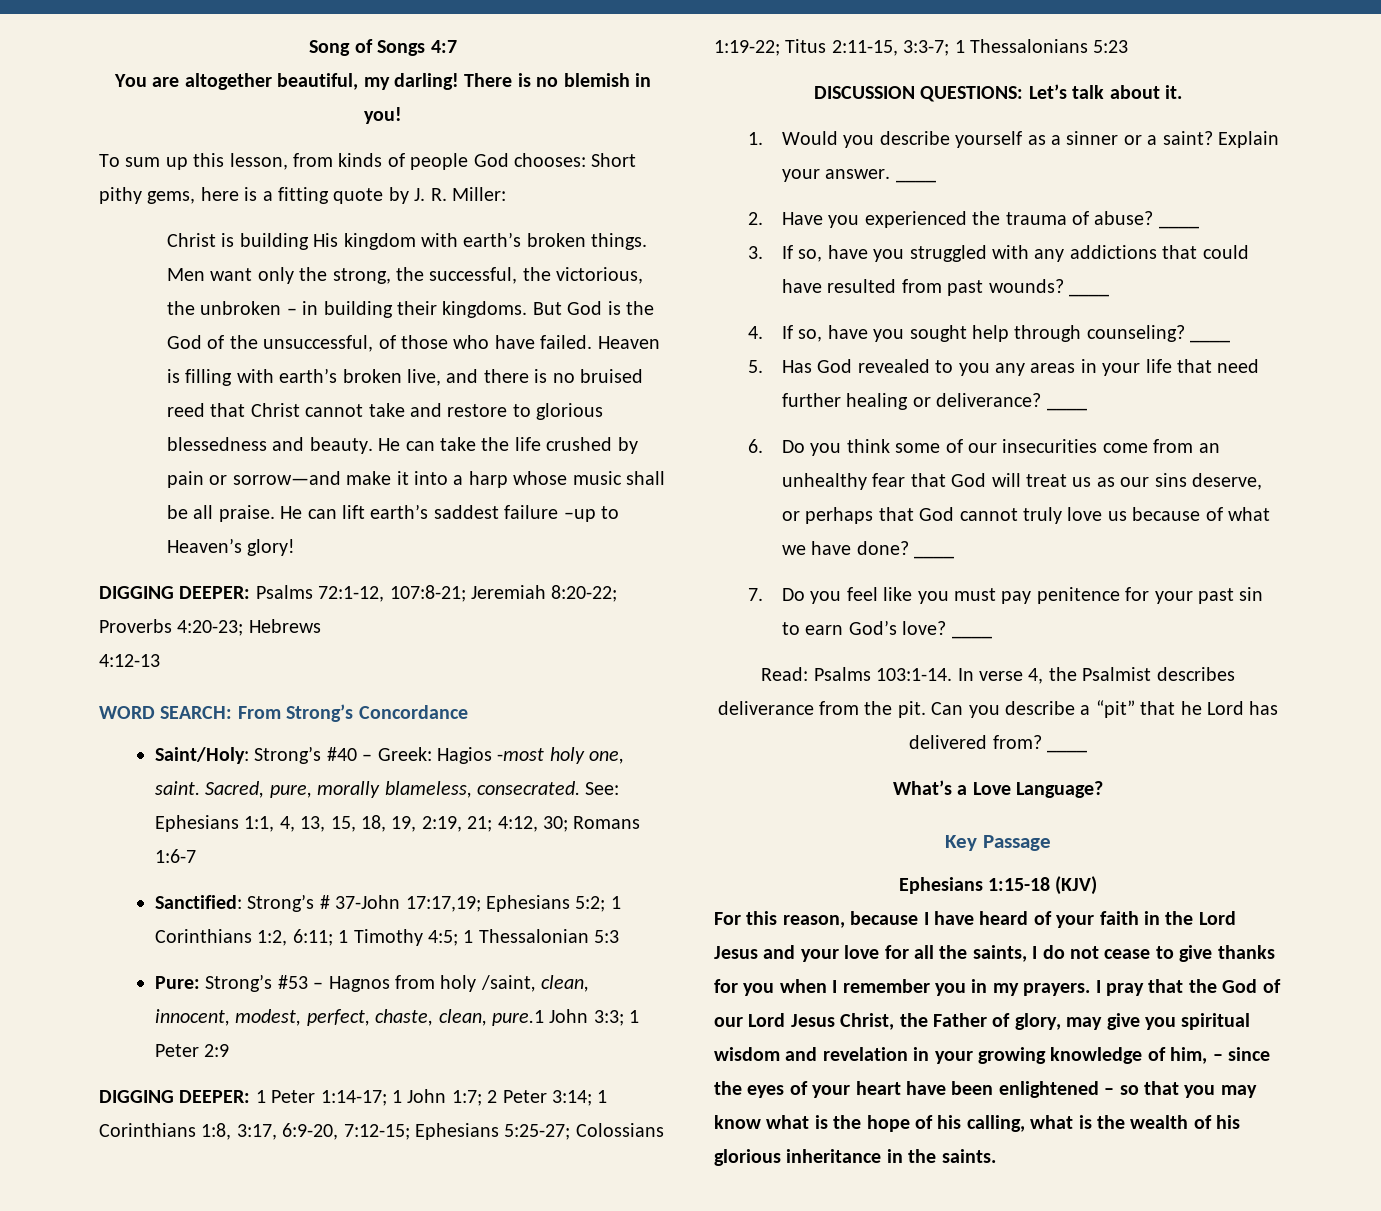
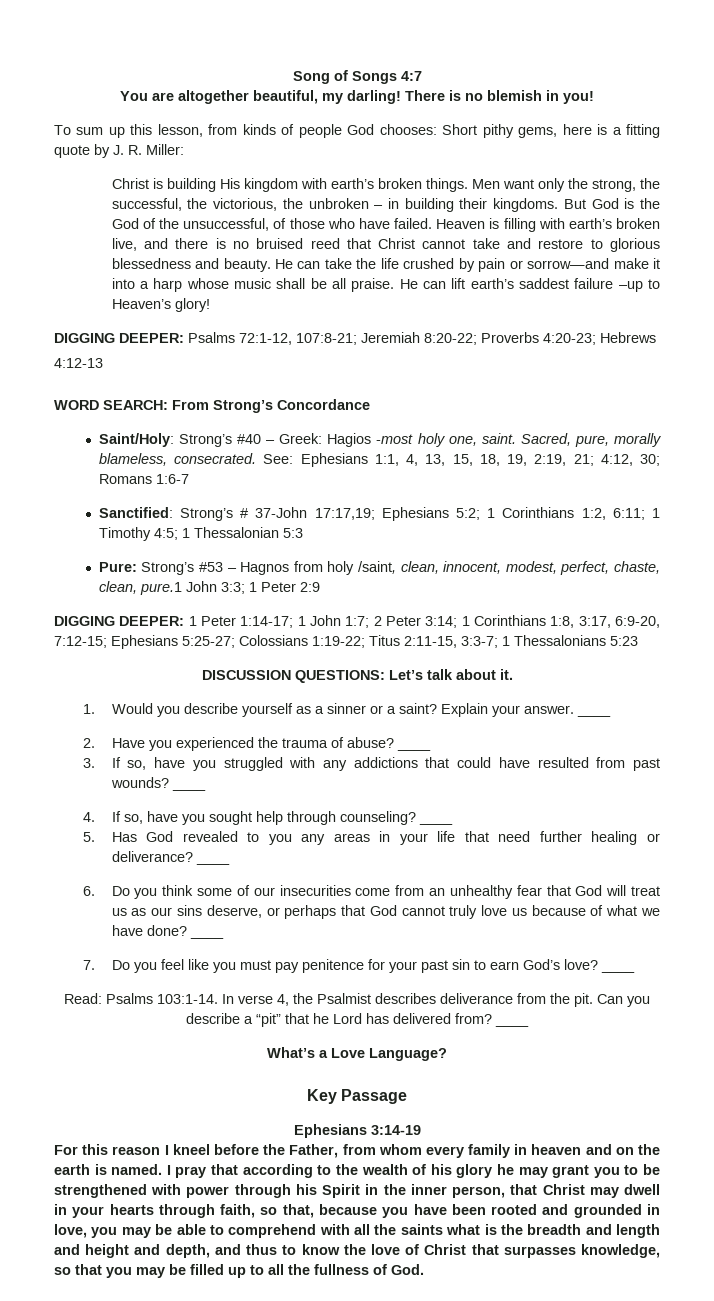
[988,876,1098,895] 1:15-18 (KJV) -> [370,1125,421,1135] 3:14-19
[782,911,1236,928] [714,945,1275,962] [714,979,1281,996] [714,1013,1251,1030] [714,1047,1270,1064] [714,1081,1257,1098] [714,1115,1241,1132] [714,1149,996,1166] reason, because I have heard of your faith in the Lord Jesus and your love for all the saints, I do not cease to give thanks for you when I remember you in my prayers. I pray that the God of our Lord Jesus Christ, the Father of glory, may give you spiritual wisdom and revelation in your growing knowledge of him, – since the eyes of your heart have been enlightened – so that you may know what is the hope of his calling, what is the wealth of his glorious inheritance in the saints. -> [112,1144,660,1158] [54,1164,660,1178] [54,1184,660,1198] [54,1204,660,1218] [54,1224,660,1238] [54,1244,660,1258] [54,1264,424,1278] reason I kneel before the Father, from whom every family in heaven and on the earth is named. I pray that according to the wealth of his glory he may grant you to be strengthened with power through his Spirit in the inner person, that Christ may dwell in your hearts through faith, so that, because you have been rooted and grounded in love, you may be able to comprehend with all the saints what is the breadth and length and height and depth, and thus to know the love of Christ that surpasses knowledge, so that you may be filled up to all the fullness of God.

